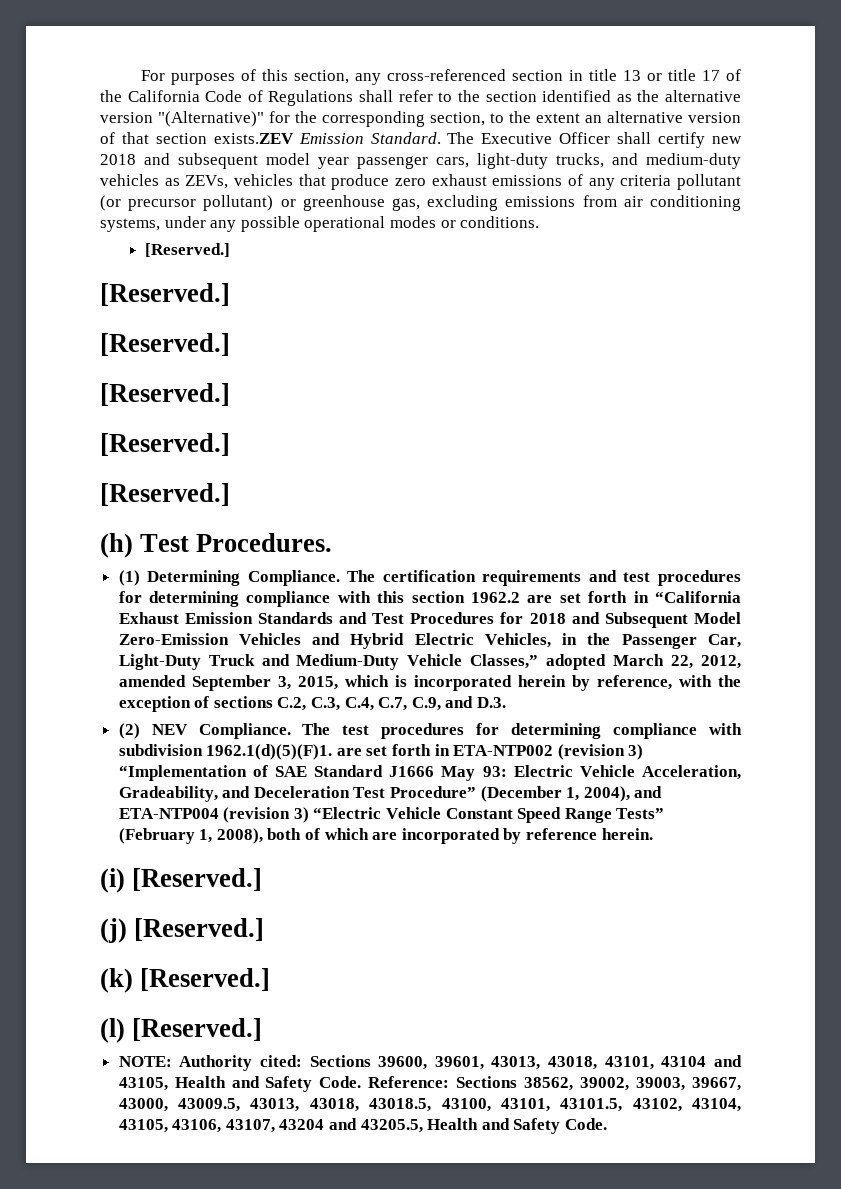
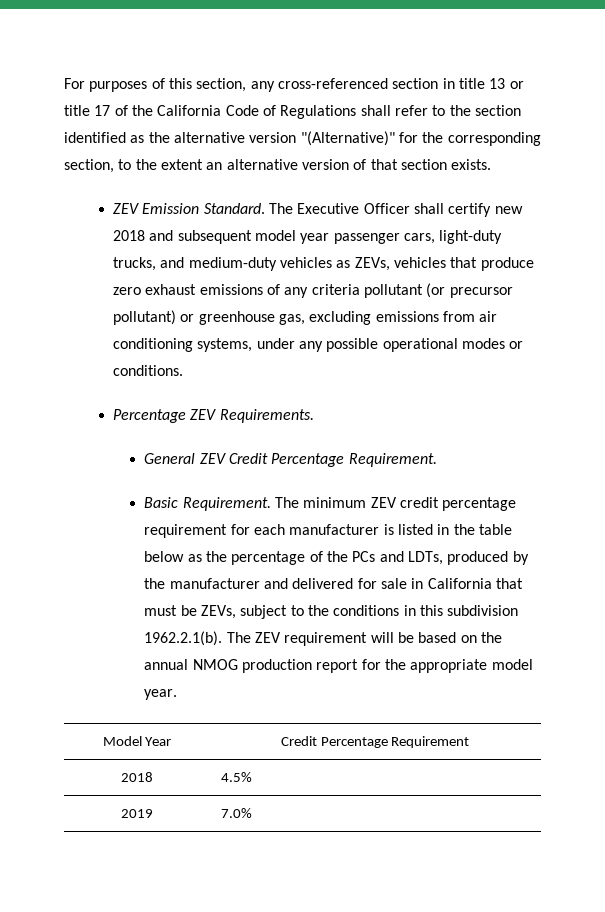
[213,133,294,144] exists.ZEV -> [451,159,492,170] [113,203,140,214] exists. // ZEV
[145,243,231,257] [100,283,230,306] [100,333,230,356] [100,383,230,406] [100,433,230,456] [100,483,230,506] [100,533,333,558] [118,570,741,586] [118,591,741,607] [118,612,741,628] [118,633,741,649] [118,654,741,670] [118,675,741,691] [118,696,507,712] [118,723,742,739] [118,744,644,760] [118,765,741,781] [118,786,663,802] [118,807,665,823] [118,828,653,844] [100,868,263,893] [100,918,265,943] [100,968,271,993] [100,1018,263,1043] [118,1055,742,1071] [118,1076,741,1092] [118,1098,741,1112] [118,1118,608,1134] [Reserved.] // [Reserved.] // [Reserved.] // [Reserved.] // [Reserved.] // [Reserved.] // (h) Test Procedures. // (1) Determining Compliance. The certification requirements and test procedures for determining compliance with this section 1962.2 are set forth in “California Exhaust Emission Standards and Test Procedures for 2018 and Subsequent Model Zero-Emission Vehicles and Hybrid Electric Vehicles, in the Passenger Car, Light-Duty Truck and Medium-Duty Vehicle Classes,” adopted March 22, 2012, amended September 3, 2015, which is incorporated herein by reference, with the exception of sections C.2, C.3, C.4, C.7, C.9, and D.3. // (2) NEV Compliance. The test procedures for determining compliance with subdivision 1962.1(d)(5)(F)1. are set forth in ETA-NTP002 (revision 3) “Implementation of SAE Standard J1666 May 93: Electric Vehicle Acceleration, Gradeability, and Deceleration Test Procedure” (December 1, 2004), and ETA-NTP004 (revision 3) “Electric Vehicle Constant Speed Range Tests” (February 1, 2008), both of which are incorporated by reference herein. // (i) [Reserved.] // (j) [Reserved.] // (k) [Reserved.] // (l) [Reserved.] // NOTE: Authority cited: Sections 39600, 39601, 43013, 43018, 43101, 43104 and 43105, Health and Safety Code. Reference: Sections 38562, 39002, 39003, 39667, 43000, 43009.5, 43013, 43018, 43018.5, 43100, 43101, 43101.5, 43102, 43104, 43105, 43106, 43107, 43204 and 43205.5, Health and Safety Code. -> [113,409,314,423] [144,453,437,467] [144,497,517,511] [144,524,512,538] [144,551,529,565] [144,578,523,589] [144,605,519,619] [144,631,502,646] [144,659,533,673] [144,689,178,700] [102,736,172,746] [280,736,470,748] [121,772,153,782] [221,772,253,782] [121,809,153,818] [221,808,253,818] Percentage ZEV Requirements. // General ZEV Credit Percentage Requirement. // Basic Requirement. The minimum ZEV credit percentage requirement for each manufacturer is listed in the table below as the percentage of the PCs and LDTs, produced by the manufacturer and delivered for sale in California that must be ZEVs, subject to the conditions in this subdivision 1962.2.1(b). The ZEV requirement will be based on the annual NMOG production report for the appropriate model year. // Model Year | Credit Percentage Requirement // 2018 | 4.5% // 2019 | 7.0%

